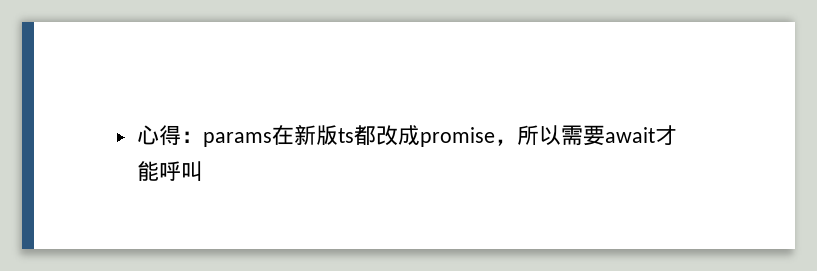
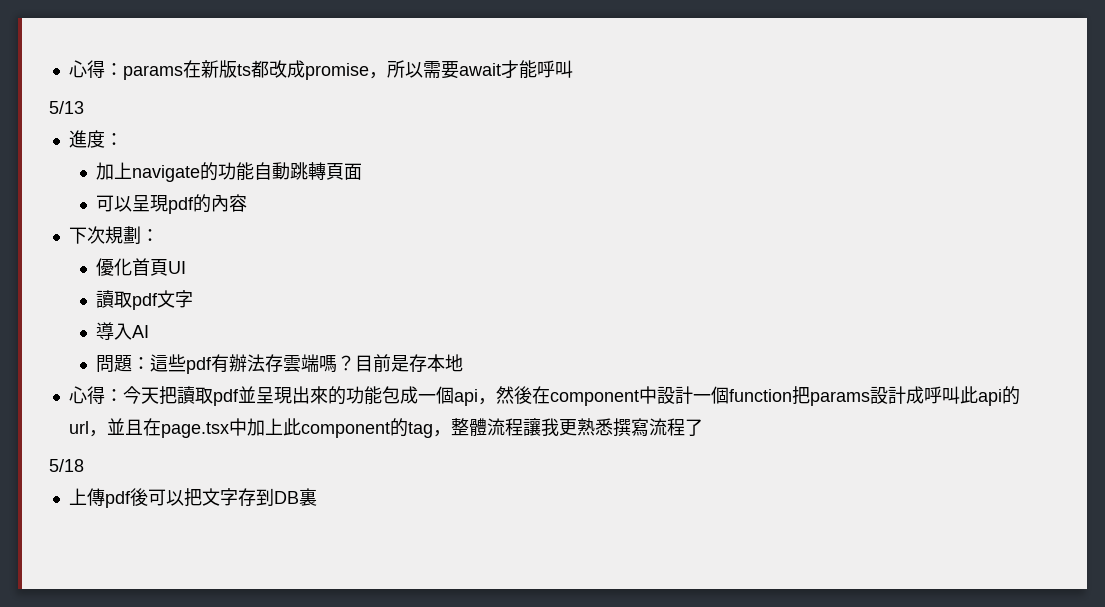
(203, 171) none -> [49,101,84,114] [68,130,123,148] [96,162,363,182] [96,194,248,214] [68,226,159,244] [96,258,187,276] [96,290,194,310] [96,322,150,340] [96,354,464,374] [68,386,1020,406] [68,418,703,438] [49,459,84,472] [68,488,317,508] // 5/13 // 進度： // 加上navigate的功能自動跳轉頁面 // 可以呈現pdf的內容 // 下次規劃： // 優化首頁UI // 讀取pdf文字 // 導入AI // 問題：這些pdf有辦法存雲端嗎？目前是存本地 // 心得：今天把讀取pdf並呈現出來的功能包成一個api，然後在component中設計一個function把params設計成呼叫此api的url，並且在page.tsx中加上此component的tag，整體流程讓我更熟悉撰寫流程了 // 5/18 // 上傳pdf後可以把文字存到DB裏

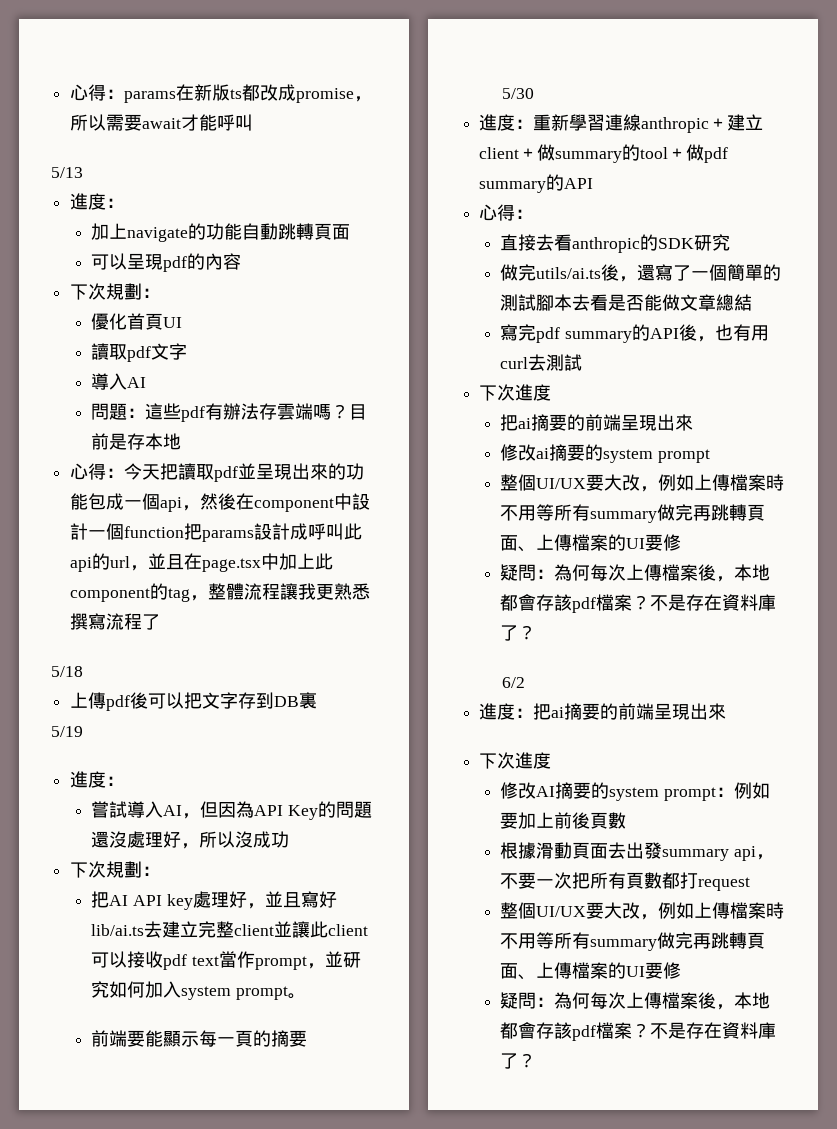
(317, 497) none -> [51,726,83,737] [70,771,125,788] [91,801,373,820] [91,831,290,849] [70,861,161,878] [91,891,337,910] [91,921,369,938] [91,951,362,970] [91,981,307,1000] [91,1030,308,1047] [502,88,535,99] [479,114,764,133] [479,144,729,163] [479,174,594,193] [479,204,534,221] [500,234,731,253] [500,264,782,282] [500,294,753,311] [500,324,770,343] [500,354,583,371] [479,384,552,401] [500,414,694,431] [500,444,711,463] [500,474,785,492] [500,504,766,523] [500,534,682,552] [500,564,771,582] [500,594,777,613] [500,625,537,641] [502,677,526,688] [479,703,727,720] [479,752,552,769] [500,782,771,801] [500,812,627,829] [500,842,775,861] [500,872,751,891] [500,902,785,920] [500,932,766,951] [500,962,682,980] [500,992,771,1010] [500,1022,777,1041] [500,1053,537,1069] // 5/19 // 進度： // 嘗試導入AI，但因為API Key的問題還沒處理好，所以沒成功 // 下次規劃： // 把AI API key處理好，並且寫好lib/ai.ts去建立完整client並讓此client可以接收pdf text當作prompt，並研究如何加入system prompt。 // 前端要能顯示每一頁的摘要 // 5/30 // 進度：重新學習連線anthropic＋建立client＋做summary的tool＋做pdf summary的API // 心得： // 直接去看anthropic的SDK研究 // 做完utils/ai.ts後，還寫了一個簡單的測試腳本去看是否能做文章總結 // 寫完pdf summary的API後，也有用curl去測試 // 下次進度 // 把ai摘要的前端呈現出來 // 修改ai摘要的system prompt // 整個UI/UX要大改，例如上傳檔案時不用等所有summary做完再跳轉頁面、上傳檔案的UI要修 // 疑問：為何每次上傳檔案後，本地都會存該pdf檔案？不是存在資料庫了？ // 6/2 // 進度：把ai摘要的前端呈現出來 // 下次進度 // 修改AI摘要的system prompt：例如要加上前後頁數 // 根據滑動頁面去出發summary api，不要一次把所有頁數都打request // 整個UI/UX要大改，例如上傳檔案時不用等所有summary做完再跳轉頁面、上傳檔案的UI要修 // 疑問：為何每次上傳檔案後，本地都會存該pdf檔案？不是存在資料庫了？

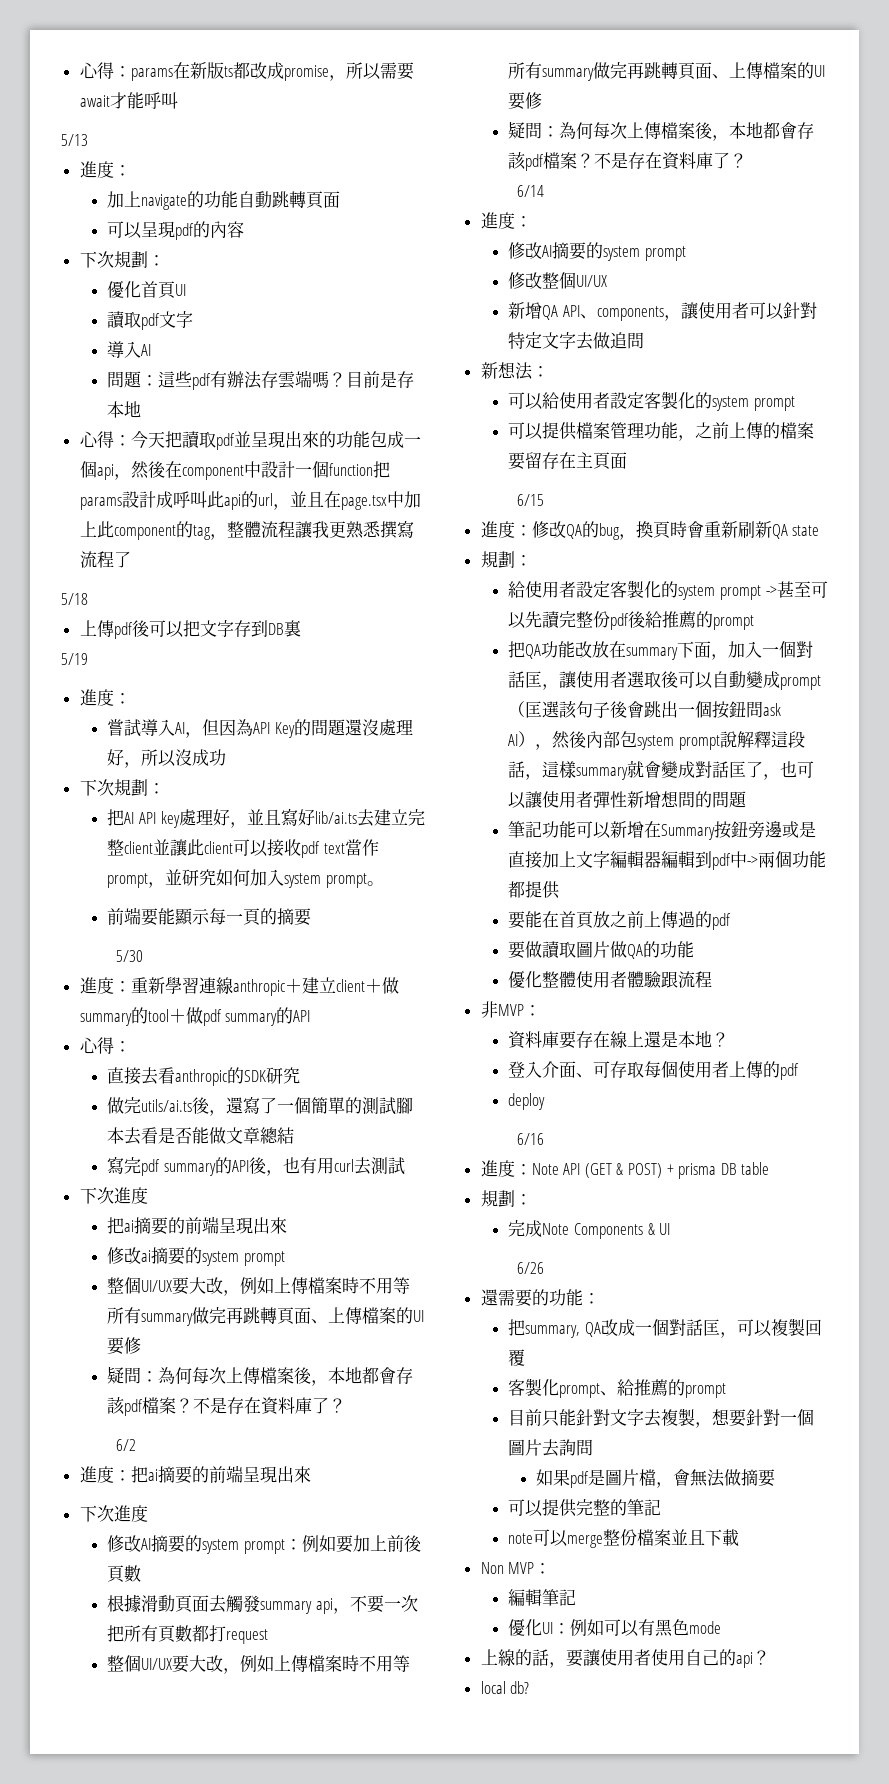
[626,842,645,859] 出 -> [226,1595,244,1612] 觸
(537, 1060) none -> [517,185,545,197] [480,212,532,229] [508,242,686,261] [508,272,608,289] [508,302,817,321] [508,332,645,350] [480,362,549,380] [508,391,795,411] [508,422,815,441] [508,452,628,470] [517,494,545,506] [480,521,820,540] [480,551,532,568] [508,580,828,600] [508,611,755,630] [508,641,814,660] [508,671,822,690] [508,701,782,719] [508,731,805,750] [508,760,815,780] [508,791,748,809] [508,821,817,840] [508,851,827,870] [508,881,561,899] [508,911,732,930] [508,941,695,959] [508,971,713,989] [480,1001,541,1018] [508,1031,730,1049] [508,1061,800,1080] [508,1093,546,1110] [517,1133,545,1145] [480,1160,770,1179] [480,1190,532,1207] [508,1220,671,1239] [517,1262,545,1274] [480,1289,600,1307] [508,1318,822,1338] [508,1349,526,1366] [508,1378,727,1398] [508,1408,815,1428] [508,1439,594,1457] [535,1469,775,1488] [508,1499,662,1517] [508,1529,740,1548] [480,1562,552,1574] [508,1589,577,1606] [508,1619,722,1637] [480,1649,770,1668] [480,1681,530,1694] // 6/14 // 進度： // 修改AI摘要的system prompt // 修改整個UI/UX // 新增QA API、components，讓使用者可以針對特定文字去做追問 // 新想法： // 可以給使用者設定客製化的system prompt // 可以提供檔案管理功能，之前上傳的檔案要留存在主頁面 // 6/15 // 進度：修改QA的bug，換頁時會重新刷新QA state // 規劃： // 給使用者設定客製化的system prompt ->甚至可以先讀完整份pdf後給推薦的prompt // 把QA功能改放在summary下面，加入一個對話匡，讓使用者選取後可以自動變成prompt（匡選該句子後會跳出一個按鈕問ask AI），然後內部包system prompt說解釋這段話，這樣summary就會變成對話匡了，也可以讓使用者彈性新增想問的問題 // 筆記功能可以新增在Summary按鈕旁邊或是直接加上文字編輯器編輯到pdf中->兩個功能都提供 // 要能在首頁放之前上傳過的pdf // 要做讀取圖片做QA的功能 // 優化整體使用者體驗跟流程 // 非MVP： // 資料庫要存在線上還是本地？ // 登入介面、可存取每個使用者上傳的pdf // deploy // 6/16 // 進度：Note API (GET & POST) + prisma DB table // 規劃： // 完成Note Components & UI // 6/26 // 還需要的功能： // 把summary, QA改成一個對話匡，可以複製回覆 // 客製化prompt、給推薦的prompt // 目前只能針對文字去複製，想要針對一個圖片去詢問 // 如果pdf是圖片檔，會無法做摘要 // 可以提供完整的筆記 // note可以merge整份檔案並且下載 // Non MVP： // 編輯筆記 // 優化UI：例如可以有黑色mode // 上線的話，要讓使用者使用自己的api？ // local db?

